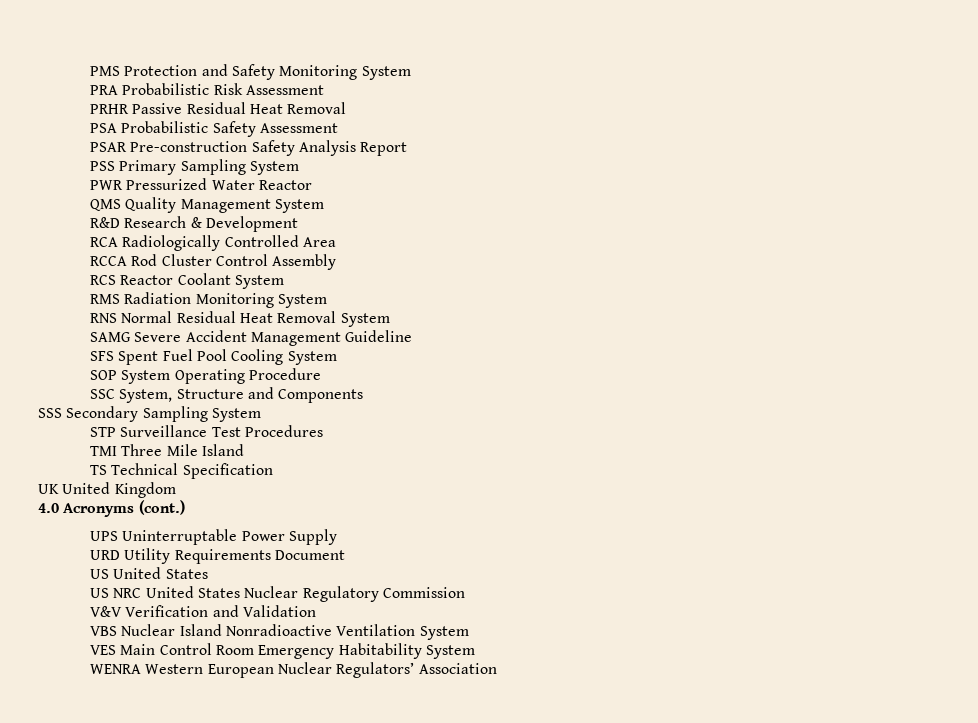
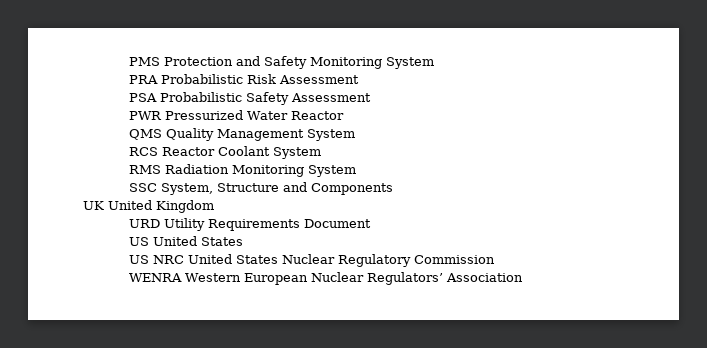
[90,102,347,114] // PRHR Passive Residual Heat Removal -> (360, 79) none
[90,140,408,156] [90,159,300,175] // PSAR Pre-construction Safety Analysis Report // PSS Primary Sampling System -> (372, 97) none
[90,216,299,232] [90,235,337,251] [90,254,337,270] // R&D Research & Development // RCA Radiologically Controlled Area // RCCA Rod Cluster Control Assembly -> (356, 135) none
[90,311,390,327] [90,330,413,346] [90,349,337,365] [90,368,322,384] // RNS Normal Residual Heat Removal System // SAMG Severe Accident Management Guideline // SFS Spent Fuel Pool Cooling System // SOP System Operating Procedure -> (357, 171) none
[38,406,261,422] [90,425,324,437] [90,444,245,456] [90,463,273,479] [38,482,176,498] [38,500,185,517] [90,529,338,545] SSS Secondary Sampling System // STP Surveillance Test Procedures // TMI Three Mile Island // TS Technical Specification // UK United Kingdom // 4.0 Acronyms (cont.) // UPS Uninterruptable Power Supply -> [83,200,214,213] UK United Kingdom
[90,605,317,617] [90,624,469,640] [90,643,476,659] // V&V Verification and Validation // VBS Nuclear Island Nonradioactive Ventilation System // VES Main Control Room Emergency Habitability System -> (496, 259) none

